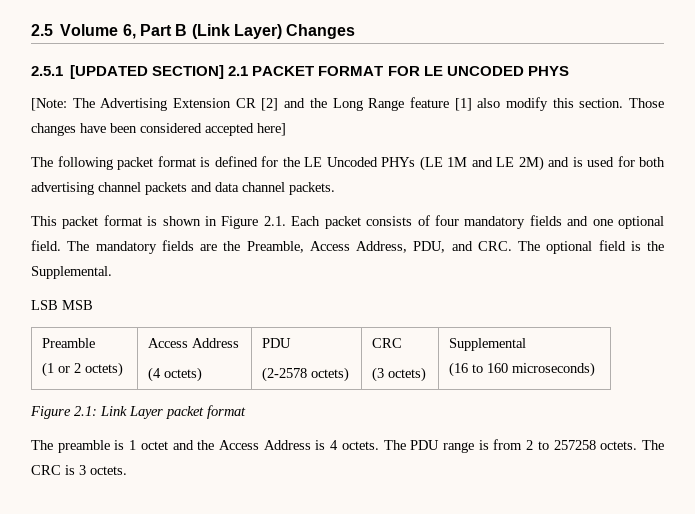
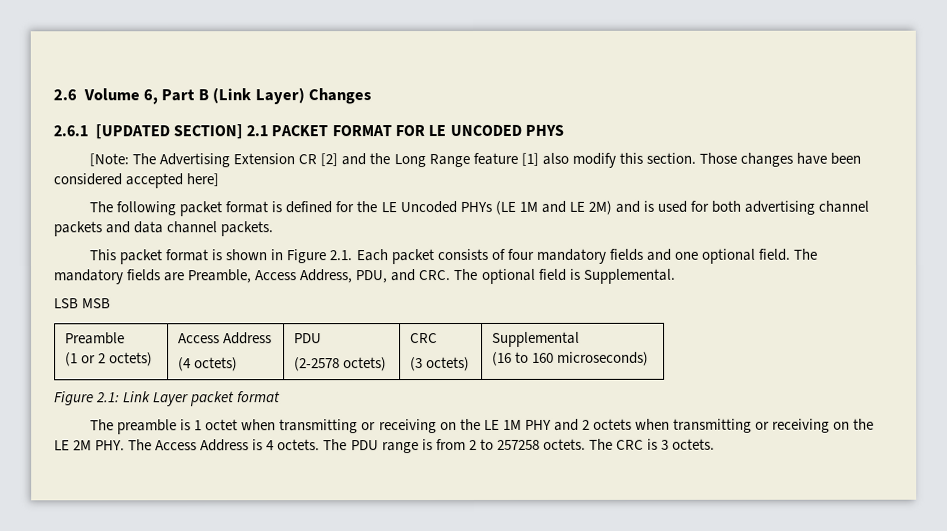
[31,24,53,36] 2.5 -> [53,89,77,101] 2.6
[31,66,63,76] 2.5.1 -> [53,125,88,137] 2.6.1
[223,241,241,251] the -> (186, 277) none
[647,241,664,251] the -> (581, 274) none
[172,440,215,450] and the -> [241,418,875,434] [54,439,153,451] when transmitting or receiving on the LE 1M PHY and 2 octets when transmitting or receiving on the LE 2M PHY. The

